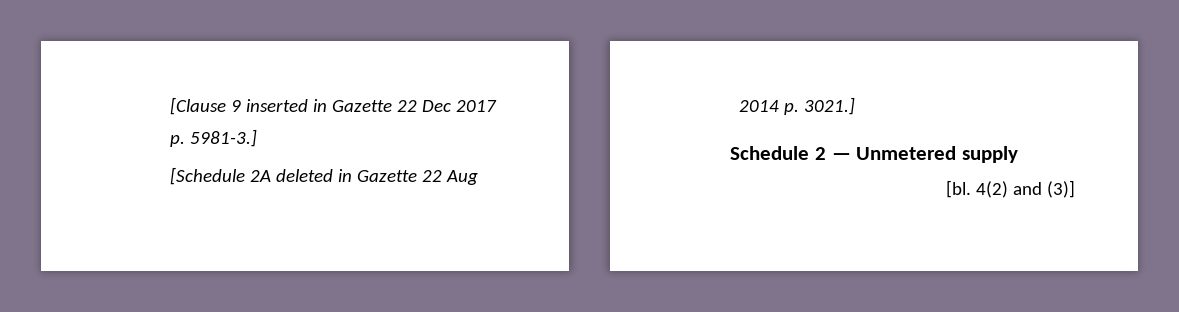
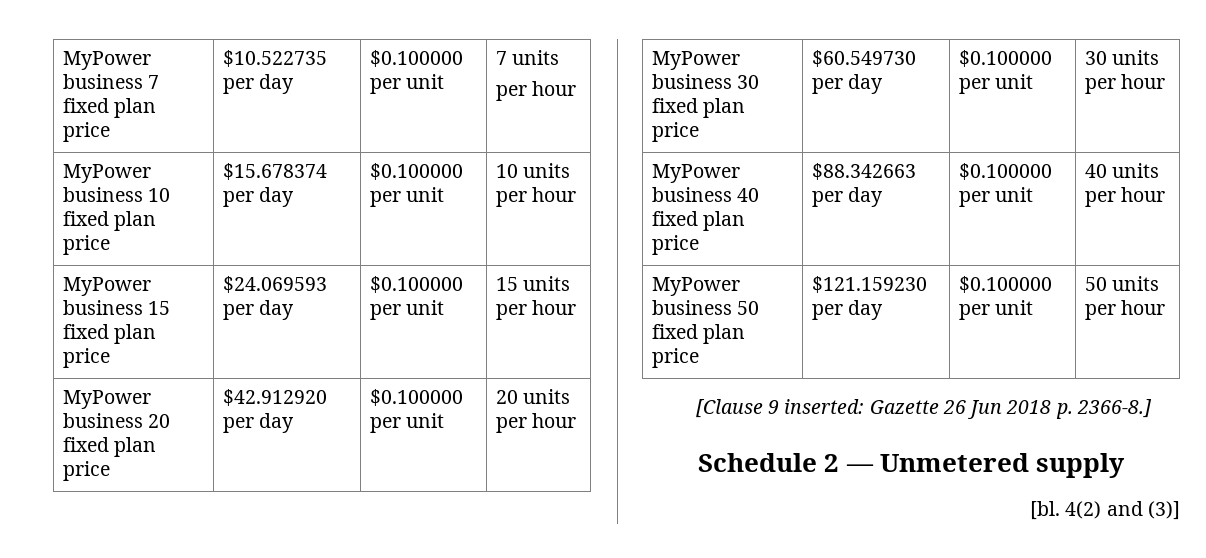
[169,97,497,115] [169,129,257,147] [169,167,478,185] [738,97,855,115] [Clause 9 inserted in Gazette 22 Dec 2017 p. 5981-3.] // [Schedule 2A deleted in Gazette 22 Aug 2014 p. 3021.] -> [62,51,151,70] [62,74,159,89] [62,98,156,118] [62,122,110,142] [222,50,327,67] [222,74,294,94] [369,50,463,67] [369,74,444,94] [495,50,559,65] [495,81,576,101] [62,164,151,183] [62,187,170,202] [62,211,156,231] [62,235,110,255] [222,163,327,180] [222,187,294,207] [369,163,463,180] [369,187,444,207] [495,163,570,178] [495,187,576,207] [62,277,151,296] [62,300,170,315] [62,324,156,344] [62,348,110,368] [222,276,327,293] [222,300,294,320] [369,276,463,293] [369,300,444,320] [495,276,570,291] [495,300,576,320] [62,390,151,409] [62,413,170,428] [62,437,156,457] [62,461,110,481] [222,389,327,406] [222,413,294,433] [369,389,463,406] [369,413,444,433] [495,389,570,404] [495,413,576,433] [651,51,740,70] [651,74,759,89] [651,98,745,118] [651,122,699,142] [811,50,916,67] [811,74,883,94] [958,50,1052,67] [958,74,1033,94] [1084,50,1159,65] [1084,74,1165,94] [651,164,740,183] [651,187,759,202] [651,211,745,231] [651,235,699,255] [811,163,916,180] [811,187,883,207] [958,163,1052,180] [958,187,1033,207] [1084,163,1159,178] [1084,187,1165,207] [651,277,740,296] [651,300,759,315] [651,324,745,344] [651,348,699,368] [811,276,927,293] [811,300,883,320] [958,276,1052,293] [958,300,1033,320] [1084,276,1159,291] [1084,300,1165,320] [695,399,1153,419] MyPower business 7 fixed plan price | $10.522735 per day | $0.100000 per unit | 7 units // per hour // MyPower business 10 fixed plan price | $15.678374 per day | $0.100000 per unit | 10 units per hour // MyPower business 15 fixed plan price | $24.069593 per day | $0.100000 per unit | 15 units per hour // MyPower business 20 fixed plan price | $42.912920 per day | $0.100000 per unit | 20 units per hour // MyPower business 30 fixed plan price | $60.549730 per day | $0.100000 per unit | 30 units per hour // MyPower business 40 fixed plan price | $88.342663 per day | $0.100000 per unit | 40 units per hour // MyPower business 50 fixed plan price | $121.159230 per day | $0.100000 per unit | 50 units per hour // [Clause 9 inserted: Gazette 26 Jun 2018 p. 2366-8.]

